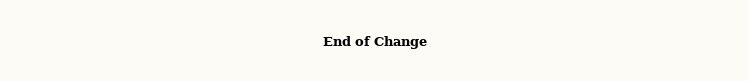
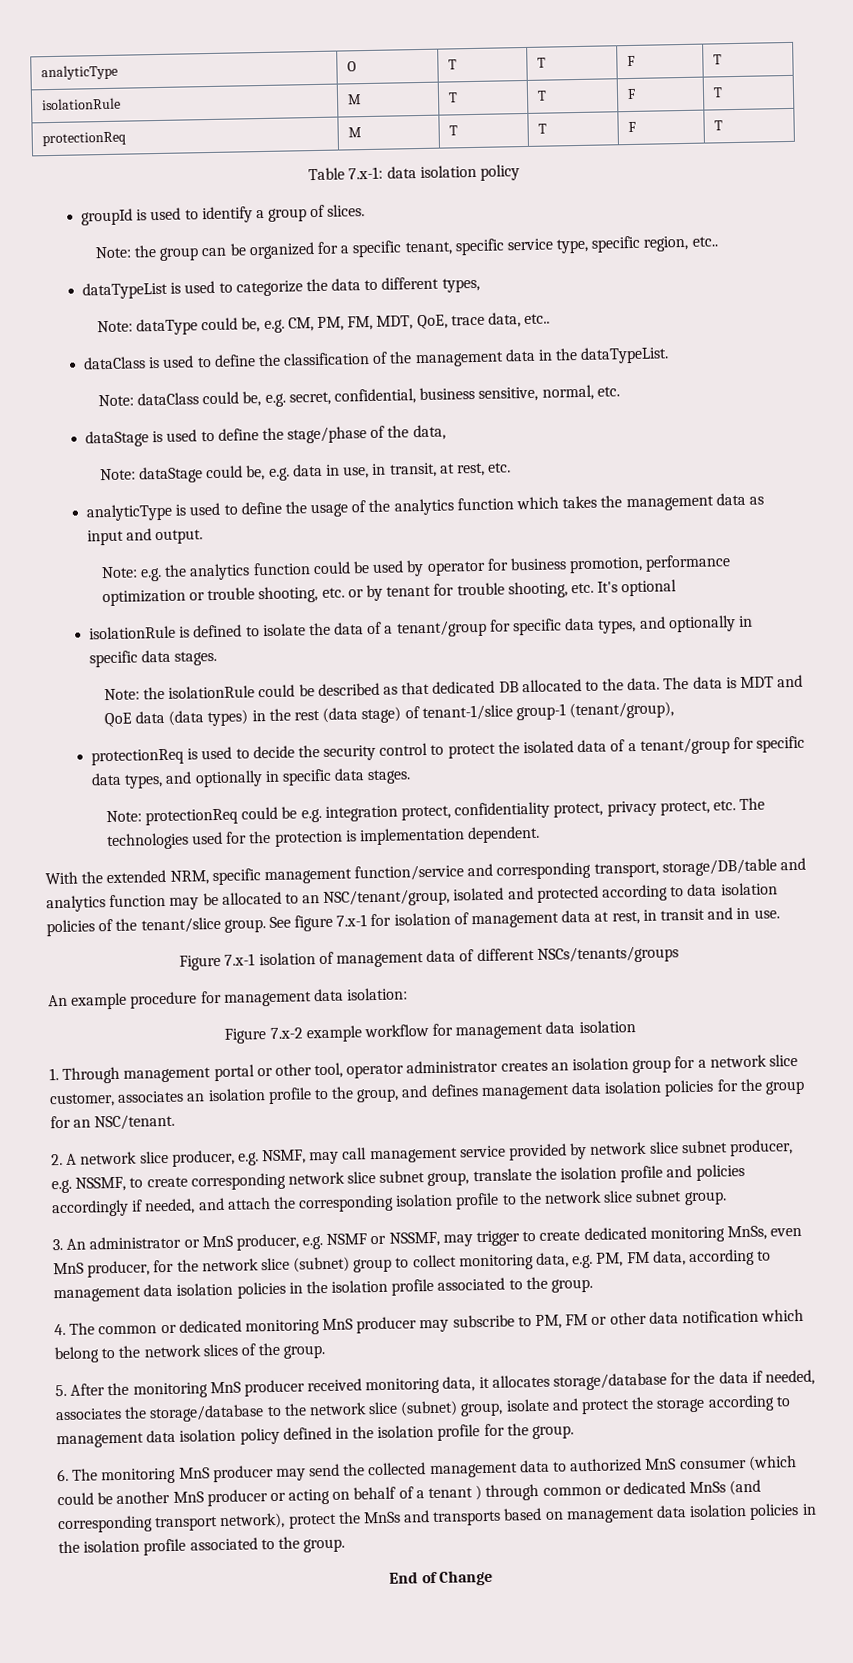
(322, 41) none -> [40,64,118,81] [346,61,357,72] [447,59,457,70] [536,57,546,68] [626,55,635,67] [712,54,722,65] [40,97,121,111] [346,94,362,105] [447,92,458,103] [536,90,547,101] [626,88,636,100] [712,87,723,98] [41,131,126,147] [347,127,362,138] [448,125,458,136] [537,123,547,134] [627,121,636,133] [713,120,723,131] [308,164,520,181] [80,204,366,226] [94,235,718,261] [81,276,480,300] [96,312,551,336] [82,346,670,370] [97,384,620,407] [84,424,446,448] [99,462,512,484] [85,492,764,522] [86,528,204,546] [100,554,732,582] [101,579,678,607] [88,615,753,640] [88,649,218,668] [103,674,804,701] [103,701,675,728] [90,735,806,766] [90,768,412,789] [105,797,766,826] [105,825,541,851] [45,857,807,886] [46,882,778,913] [46,907,780,937] [179,945,679,971] [48,987,409,1010] [224,1020,636,1044] [49,1053,798,1084] [49,1078,805,1108] [50,1113,176,1131] [51,1139,793,1167] [51,1164,745,1194] [51,1189,727,1218] [52,1225,803,1251] [53,1248,772,1278] [53,1276,594,1303] [54,1308,805,1336] [54,1342,326,1364] [55,1369,815,1399] [55,1394,790,1423] [56,1423,575,1449] [57,1455,797,1485] [57,1479,762,1507] [57,1503,817,1534] [58,1536,346,1556] analyticType | O | T | T | F | T // isolationRule | M | T | T | F | T // protectionReq | M | T | T | F | T // Table 7.x-1: data isolation policy // groupId is used to identify a group of slices. // Note: the group can be organized for a specific tenant, specific service type, specific region, etc.. // dataTypeList is used to categorize the data to different types, // Note: dataType could be, e.g. CM, PM, FM, MDT, QoE, trace data, etc.. // dataClass is used to define the classification of the management data in the dataTypeList. // Note: dataClass could be, e.g. secret, confidential, business sensitive, normal, etc. // dataStage is used to define the stage/phase of the data, // Note: dataStage could be, e.g. data in use, in transit, at rest, etc. // analyticType is used to define the usage of the analytics function which takes the management data as input and output. // Note: e.g. the analytics function could be used by operator for business promotion, performance optimization or trouble shooting, etc. or by tenant for trouble shooting, etc. It's optional // isolationRule is defined to isolate the data of a tenant/group for specific data types, and optionally in specific data stages. // Note: the isolationRule could be described as that dedicated DB allocated to the data. The data is MDT and QoE data (data types) in the rest (data stage) of tenant-1/slice group-1 (tenant/group), // protectionReq is used to decide the security control to protect the isolated data of a tenant/group for specific data types, and optionally in specific data stages. // Note: protectionReq could be e.g. integration protect, confidentiality protect, privacy protect, etc. The technologies used for the protection is implementation dependent. // With the extended NRM, specific management function/service and corresponding transport, storage/DB/table and analytics function may be allocated to an NSC/tenant/group, isolated and protected according to data isolation policies of the tenant/slice group. See figure 7.x-1 for isolation of management data at rest, in transit and in use. // Figure 7.x-1 isolation of management data of different NSCs/tenants/groups // An example procedure for management data isolation: // Figure 7.x-2 example workflow for management data isolation // 1. Through management portal or other tool, operator administrator creates an isolation group for a network slice customer, associates an isolation profile to the group, and defines management data isolation policies for the group for an NSC/tenant. // 2. A network slice producer, e.g. NSMF, may call management service provided by network slice subnet producer, e.g. NSSMF, to create corresponding network slice subnet group, translate the isolation profile and policies accordingly if needed, and attach the corresponding isolation profile to the network slice subnet group. // 3. An administrator or MnS producer, e.g. NSMF or NSSMF, may trigger to create dedicated monitoring MnSs, even MnS producer, for the network slice (subnet) group to collect monitoring data, e.g. PM, FM data, according to management data isolation policies in the isolation profile associated to the group. // 4. The common or dedicated monitoring MnS producer may subscribe to PM, FM or other data notification which belong to the network slices of the group. // 5. After the monitoring MnS producer received monitoring data, it allocates storage/database for the data if needed, associates the storage/database to the network slice (subnet) group, isolate and protect the storage according to management data isolation policy defined in the isolation profile for the group. // 6. The monitoring MnS producer may send the collected management data to authorized MnS consumer (which could be another MnS producer or acting on behalf of a tenant ) through common or dedicated MnSs (and corresponding transport network), protect the MnSs and transports based on management data isolation policies in the isolation profile associated to the group. //

